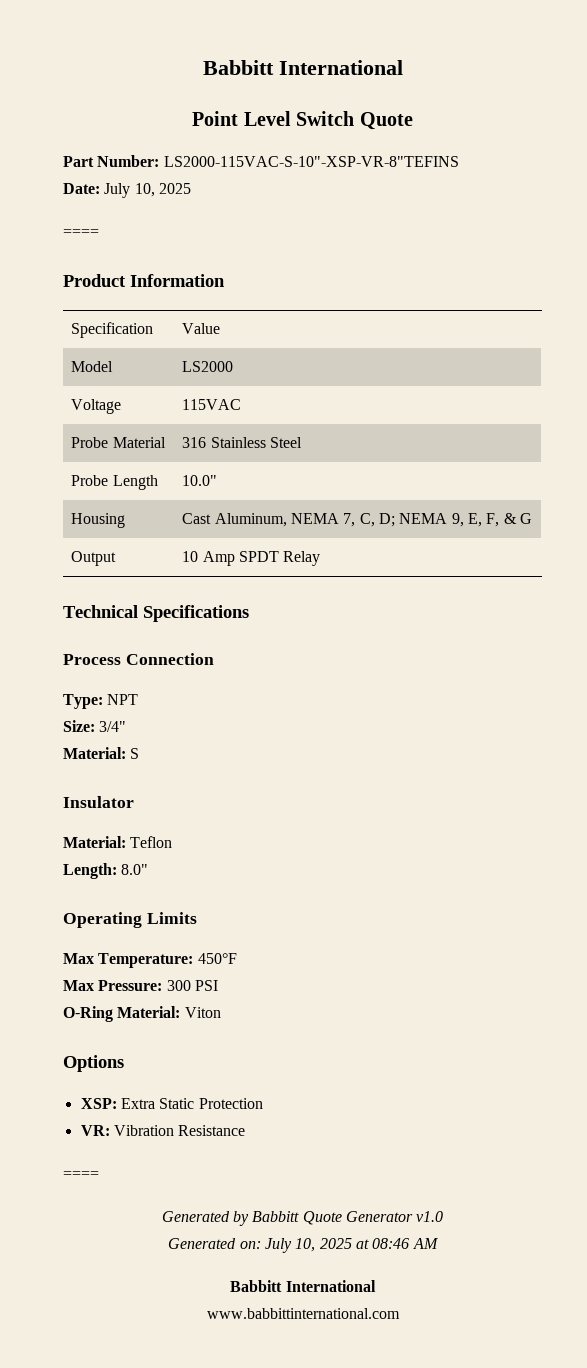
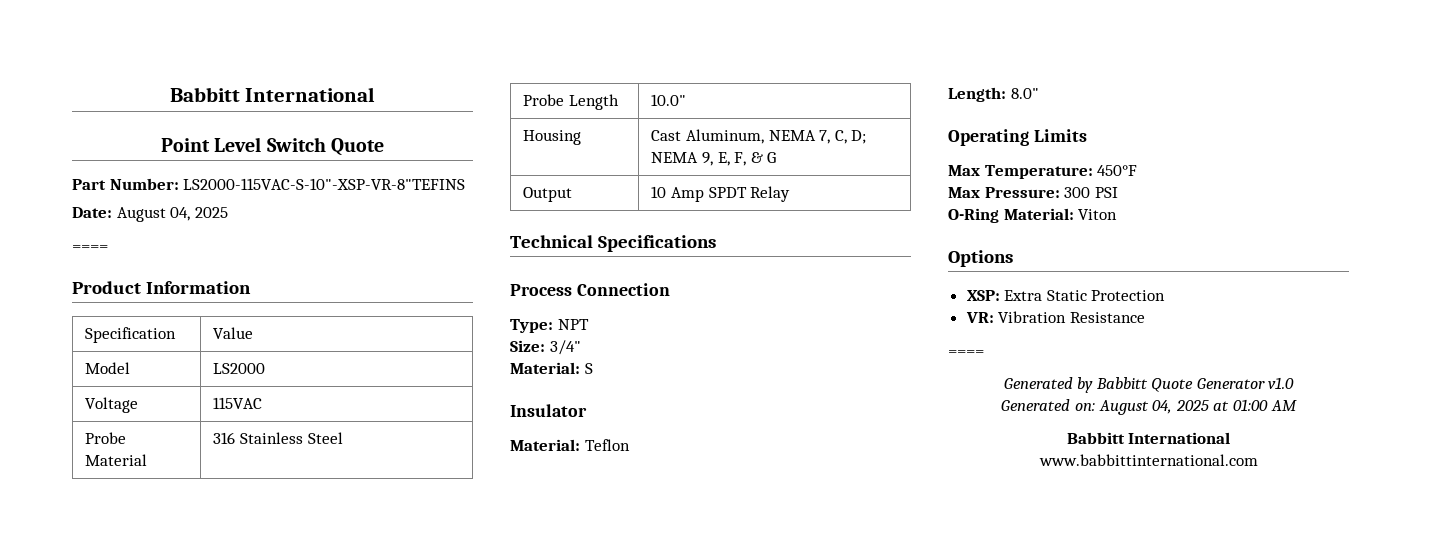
[104,183,155,198] July 10, -> [116,207,191,222] August 04,
[265,1238,316,1253] July 10, -> [1098,400,1173,415] August 04,
[372,1238,410,1249] 08:46 -> [1232,399,1268,411] 01:00

